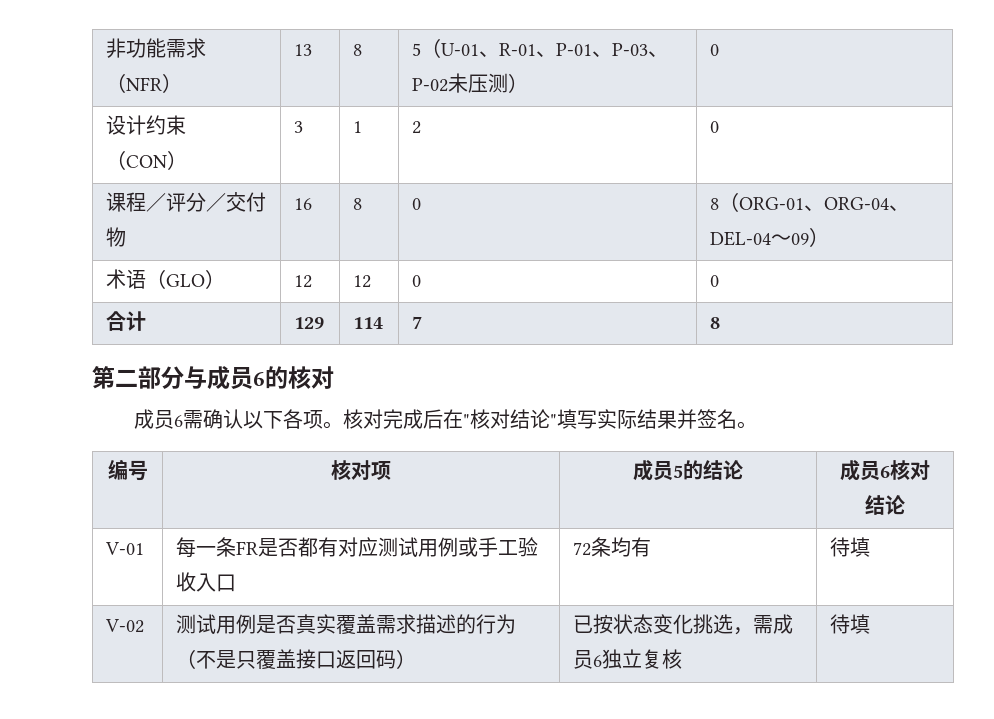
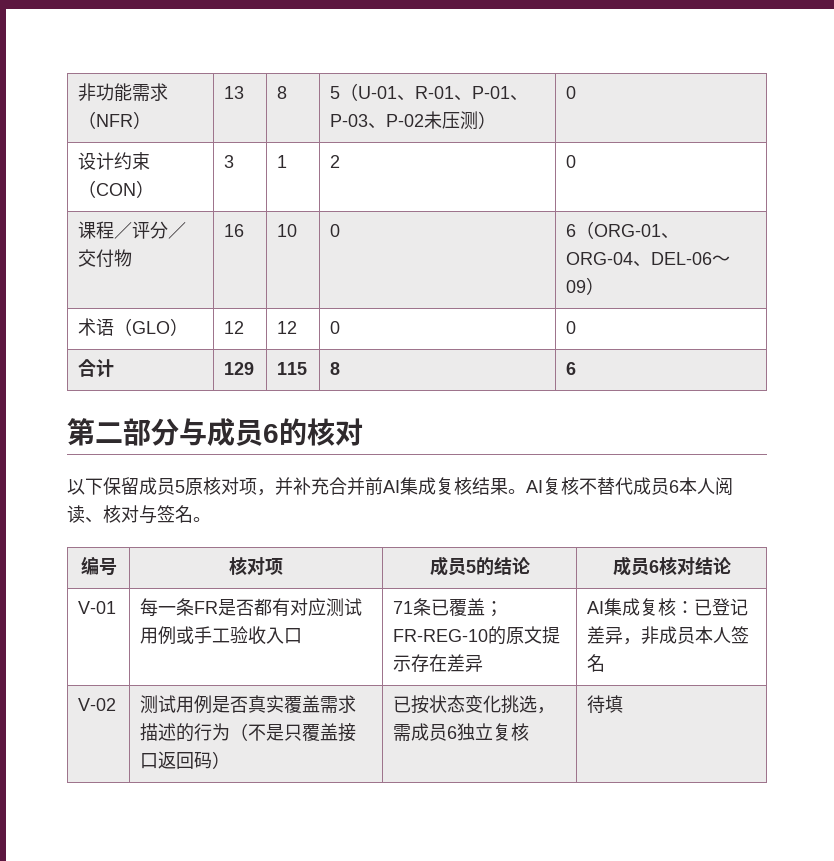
[353,198,363,210] [412,198,422,210] [710,198,720,210] 8 | 0 | 8 -> [277,224,298,237] [330,224,341,237] [566,224,577,237] 10 | 0 | 6
[710,231,772,246] DEL-04 -> [651,252,713,265] DEL-06
[353,317,384,329] [412,316,423,329] [710,317,721,329] 114 | 7 | 8 -> [277,362,308,375] [330,362,341,375] [566,362,577,375] 115 | 8 | 6
[133,409,697,429] 成员6需确认以下各项。核对完成后在"核对结论"填写实际结果并 -> [67,477,733,496] [67,505,157,524] 以下保留成员5原核对项，并补充合并前AI集成复核结果。AI复核不替代成员6本人阅读、核对与
[573,537,652,557] [830,537,871,557] 72条均有 | 待填 -> [393,598,504,617] [393,626,561,645] [393,654,484,672] [587,598,749,616] [587,626,750,645] [587,654,606,672] 71条已覆盖；FR-REG-10的原文提示存在差异 | AI集成复核：已登记差异，非成员本人签名

